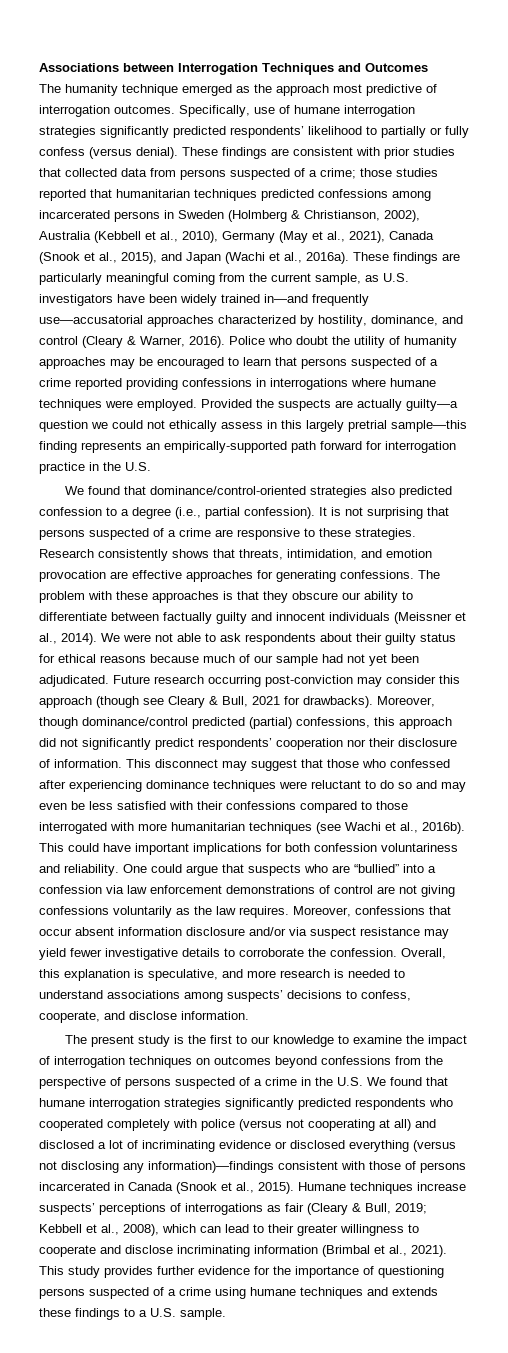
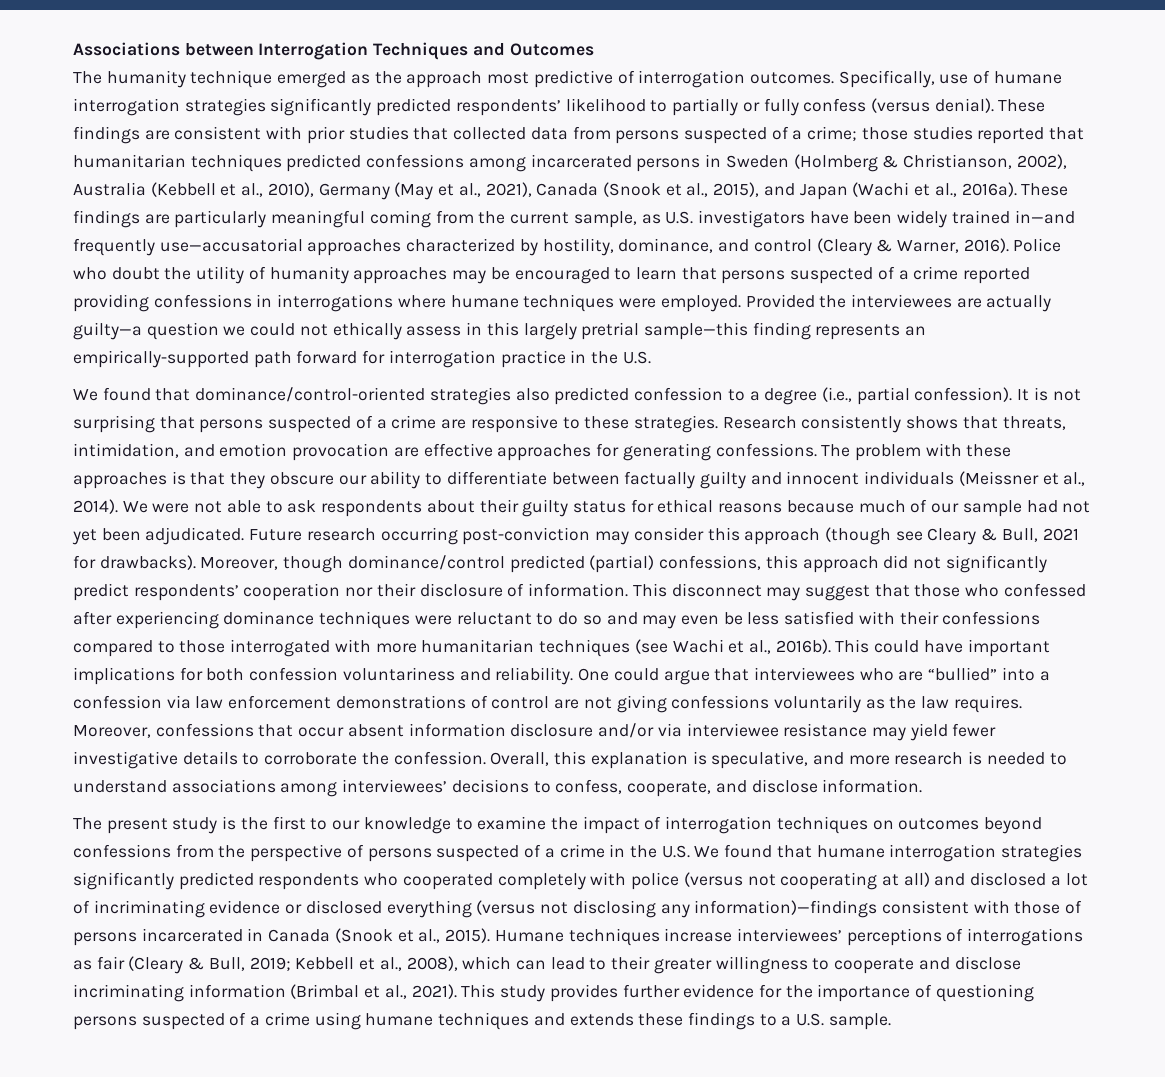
[278,399,331,411] suspects -> [850,294,952,308] interviewees
[248,864,301,876] suspects -> [753,667,855,681] interviewees
[310,927,356,939] suspect -> [686,723,779,737] interviewee
[227,990,283,1002] suspects’ -> [342,779,448,793] interviewees’
[39,1203,95,1215] suspects’ -> [736,928,842,942] interviewees’

